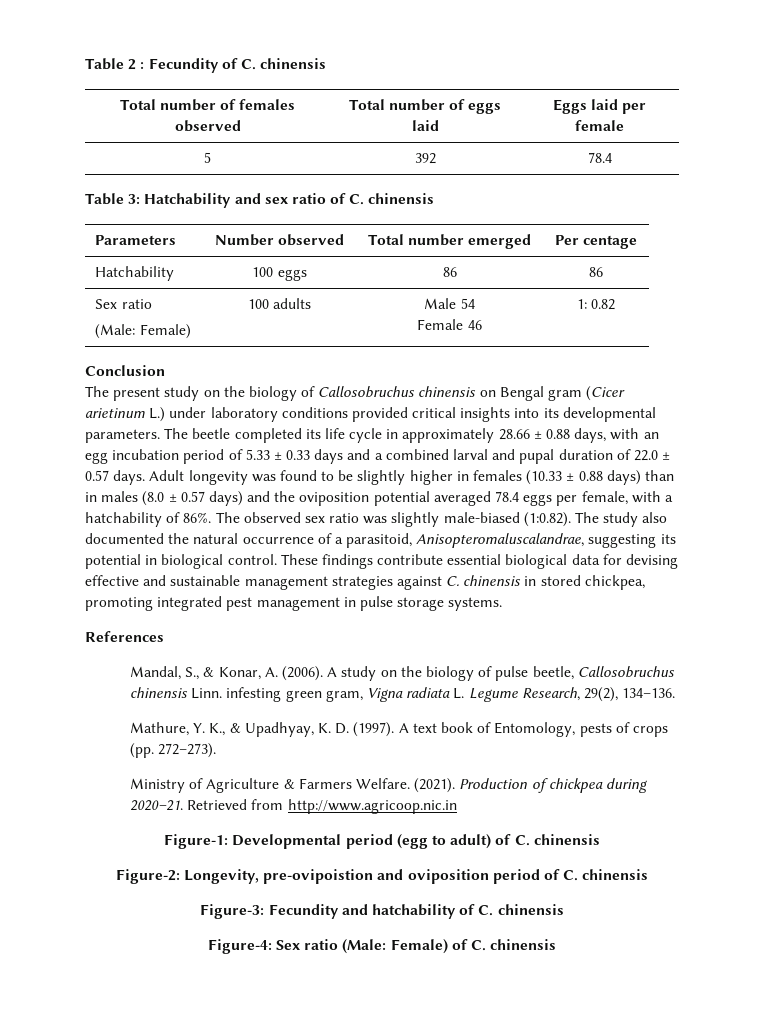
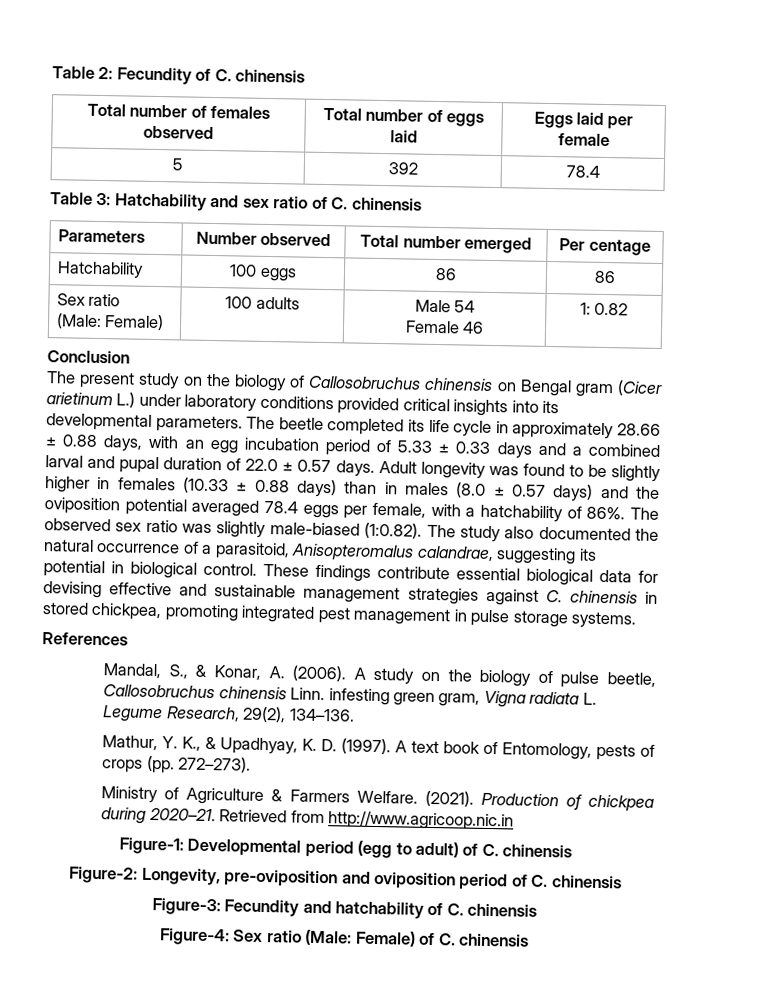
[85,58,145,70] Table 2 : -> [52,66,114,80] Table 2:
[416,533,585,548] Anisopteromaluscalandrae, -> [291,543,494,562] Anisopteromalus calandrae,
[130,722,190,736] Mathure, -> [102,735,159,751] Mathur,
[263,869,374,884] pre-ovipoistion -> [224,869,339,888] pre-oviposition

